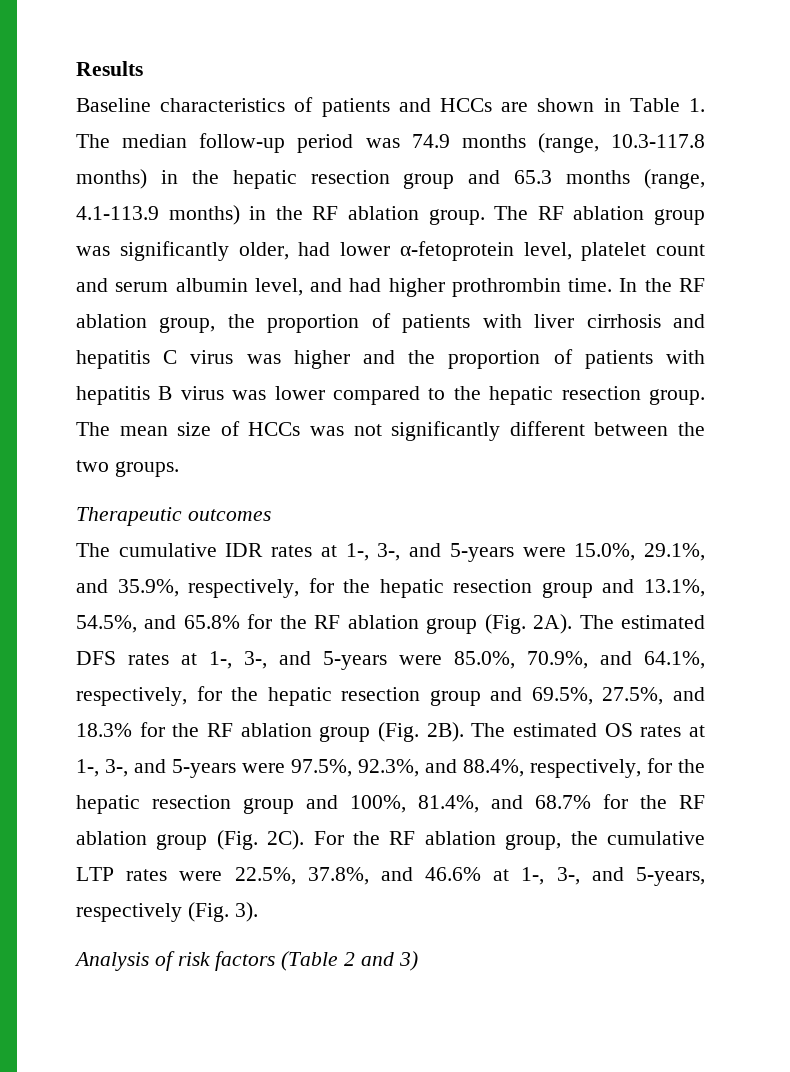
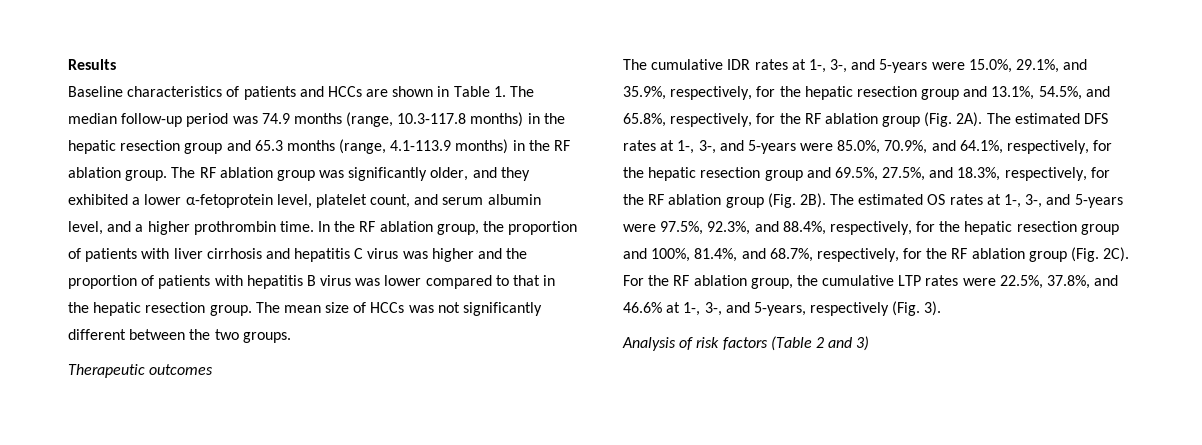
[298,242,331,256] had -> [472,167,530,181] [68,194,141,205] and they exhibited a
[656,244,705,256] count -> [370,194,411,208] count,
[349,278,382,292] had -> [135,224,144,232] a
(446, 394) none -> [513,275,556,286] that in
[183,615,240,629] 65.8% -> [623,113,753,127] 65.8%, respectively,
[76,723,132,737] 18.3% -> [957,167,1087,181] 18.3%, respectively,
[535,795,591,809] 68.7% -> [769,248,899,262] 68.7%, respectively,

